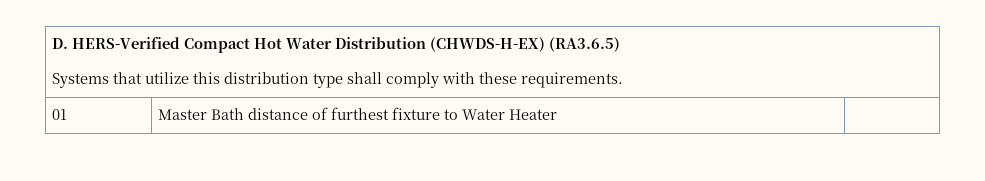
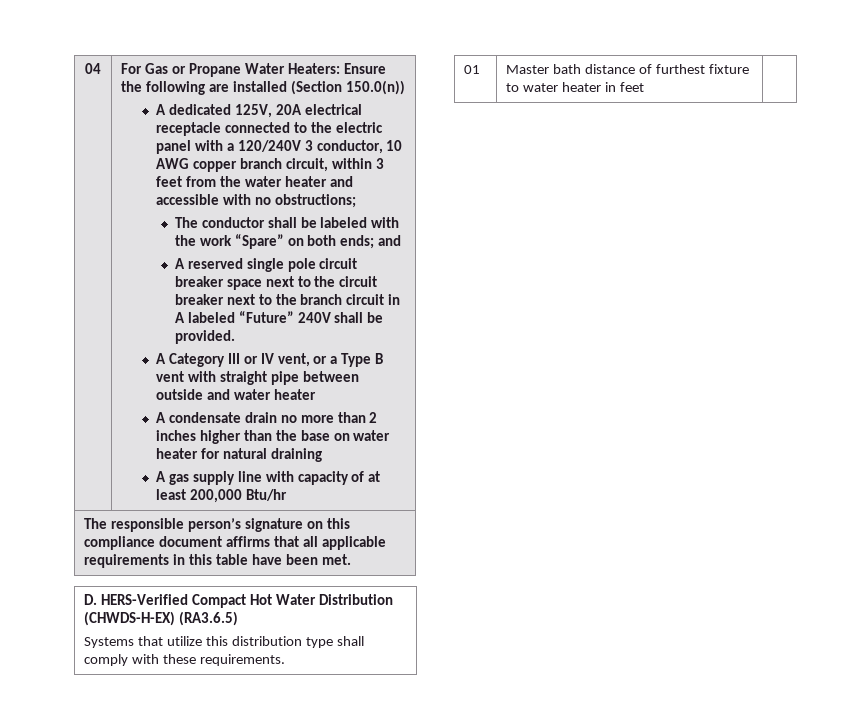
(52, 43) none -> [85,63,101,74] [121,63,386,77] [121,80,405,95] [155,104,362,118] [155,122,383,136] [155,140,403,154] [155,158,384,172] [155,176,353,187] [155,194,356,208] [174,217,400,228] [174,234,402,249] [174,258,358,272] [174,276,378,290] [174,294,401,305] [174,311,384,323] [174,330,235,344] [155,353,384,367] [155,371,359,385] [155,389,316,400] [155,412,378,423] [155,430,391,444] [155,448,322,462] [155,471,381,485] [155,489,287,503] [84,518,350,532] [84,536,386,550] [84,554,351,568] 04 | For Gas or Propane Water Heaters: Ensure the following are installed (Section 150.0(n)) // A dedicated 125V, 20A electrical receptacle connected to the electric panel with a 120/240V 3 conductor, 10 AWG copper branch circuit, within 3 feet from the water heater and accessible with no obstructions; // The conductor shall be labeled with the work “Spare” on both ends; and // A reserved single pole circuit breaker space next to the circuit breaker next to the branch circuit in A labeled “Future” 240V shall be provided. // A Category III or IV vent, or a Type B vent with straight pipe between outside and water heater // A condensate drain no more than 2 inches higher than the base on water heater for natural draining // A gas supply line with capacity of at least 200,000 Btu/hr // The responsible person’s signature on this compliance document affirms that all applicable requirements in this table have been met. //
[211,108,245,120] Bath -> [553,64,582,74] bath
[462,109,558,120] Water Heater -> [523,82,644,92] water heater in feet

